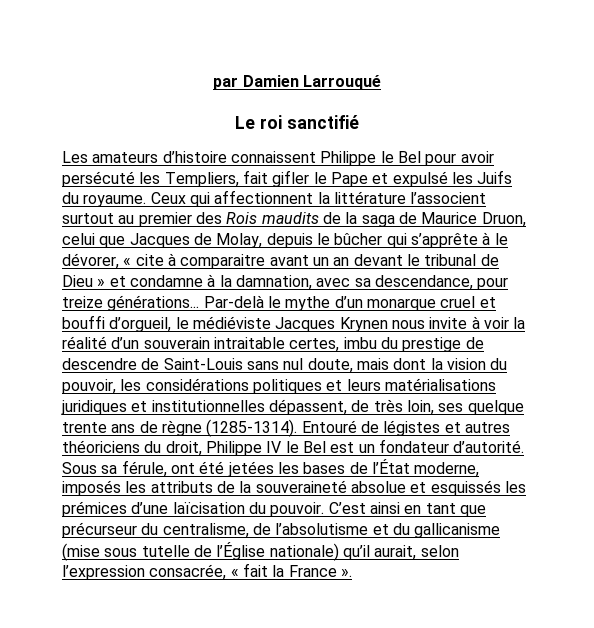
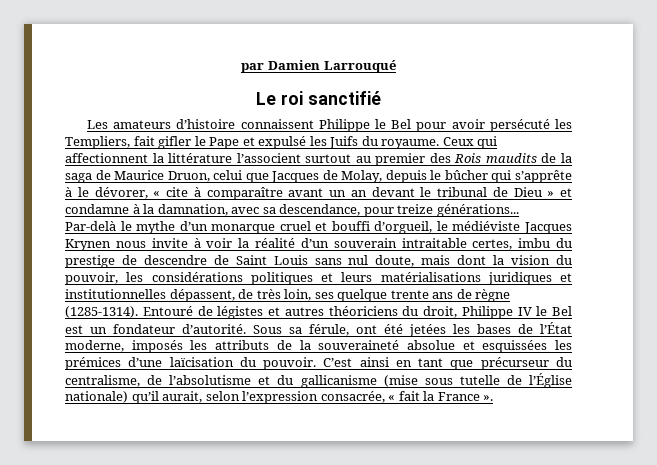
[180,254,266,269] comparaitre -> [206,187,283,200] comparaître
[163,358,243,370] Saint-Louis -> [235,255,308,265] Saint Louis
[430,480,501,496] esquissés -> [482,340,548,353] esquissées

